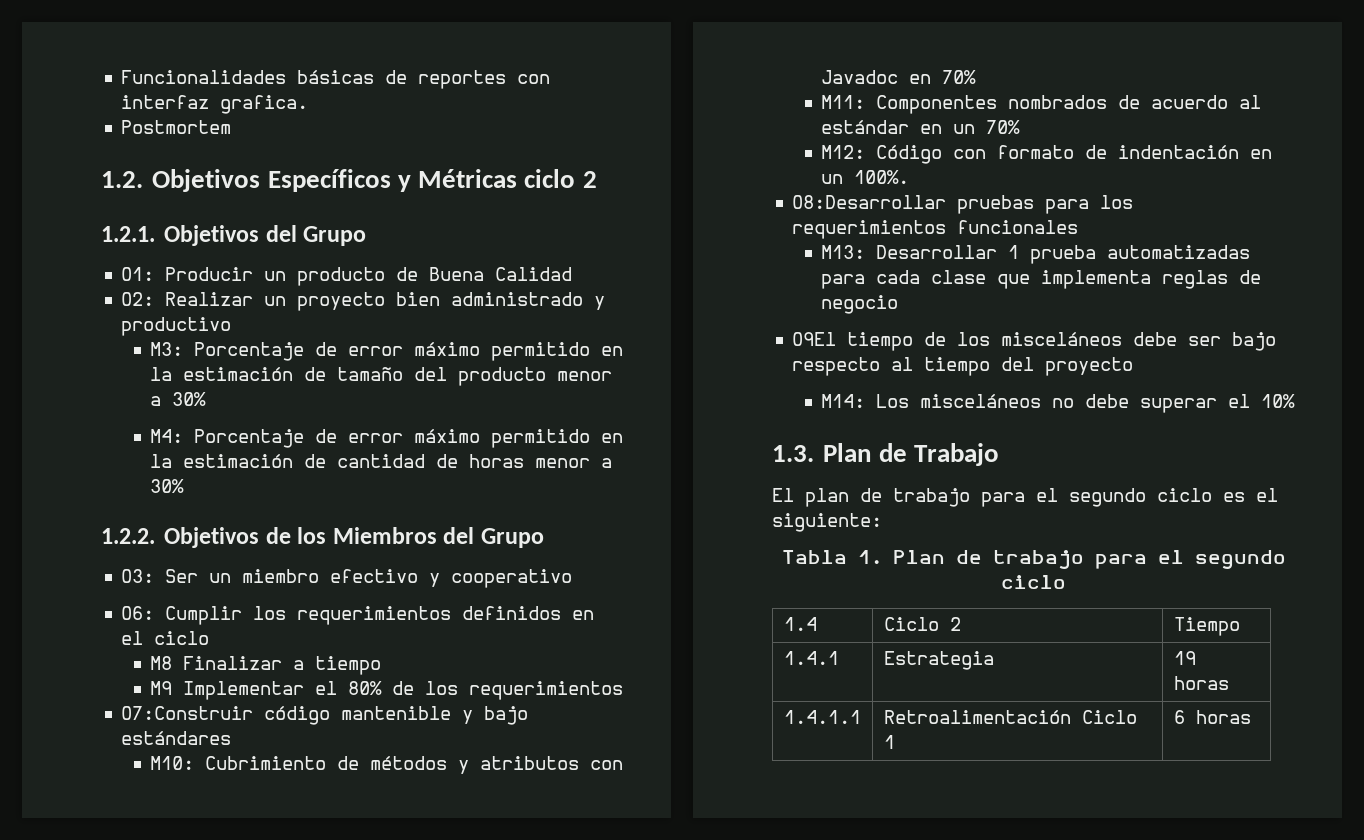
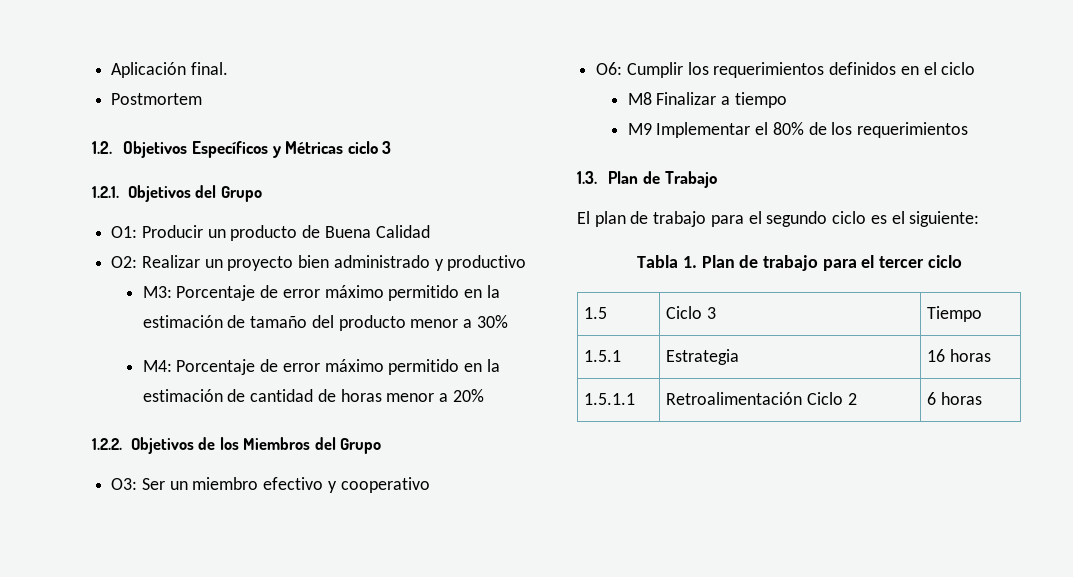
[121,70,551,89] [121,95,309,114] Funcionalidades básicas de reportes con interfaz grafica. -> [111,62,228,78] Aplicación final.
[582,171,597,188] 2 -> [382,141,392,154] 3
[150,479,185,493] 30% -> [452,389,484,402] 20%
[121,706,529,725] [121,731,232,745] [150,756,624,774] [821,70,977,84] [821,95,1262,114] [821,120,1021,134] [821,145,1273,164] [821,170,910,184] [792,195,1134,214] [792,220,1079,239] [821,245,1251,264] [821,270,1262,289] [821,295,899,314] [792,332,1277,351] [792,357,1134,376] [821,394,1296,413] // O7:Construir código mantenible y bajo estándares // M10: Cubrimiento de métodos y atributos con Javadoc en 70% // M11: Componentes nombrados de acuerdo al estándar en un 70% // M12: Código con formato de indentación en un 100%. // O8:Desarrollar pruebas para los requerimientos funcionales // M13: Desarrollar 1 prueba automatizadas para cada clase que implementa reglas de negocio // O9El tiempo de los misceláneos debe ser bajo respecto al tiempo del proyecto // M14: Los misceláneos no debe superar el 10% -> (968, 130) none
[1194,550,1286,569] [1001,575,1066,589] [783,617,817,631] [883,617,961,631] [1173,617,1240,636] [783,651,839,665] [883,651,994,670] [1173,651,1196,665] [1173,676,1229,690] [783,710,861,724] [883,710,1137,724] [883,735,895,749] segundo ciclo // 1.4 | Ciclo 2 | Tiempo // 1.4.1 | Estrategia | 19 horas // 1.4.1.1 | Retroalimentación Ciclo 1 -> [879,255,962,268] [584,307,608,319] [666,306,716,319] [927,306,983,322] [584,350,622,362] [666,349,740,365] [927,349,991,362] [584,393,636,405] [666,392,857,405] tercer ciclo // 1.5 | Ciclo 3 | Tiempo // 1.5.1 | Estrategia | 16 horas // 1.5.1.1 | Retroalimentación Ciclo 2

